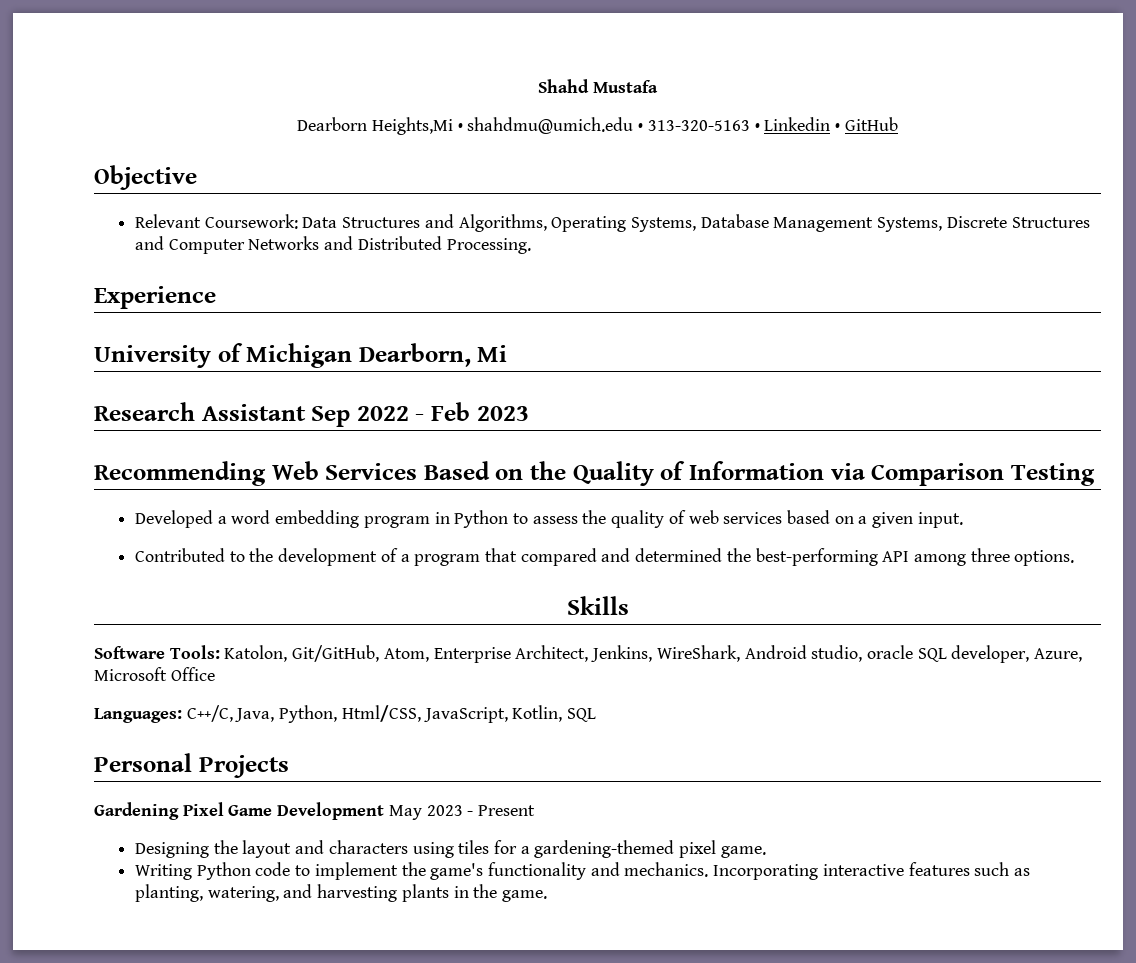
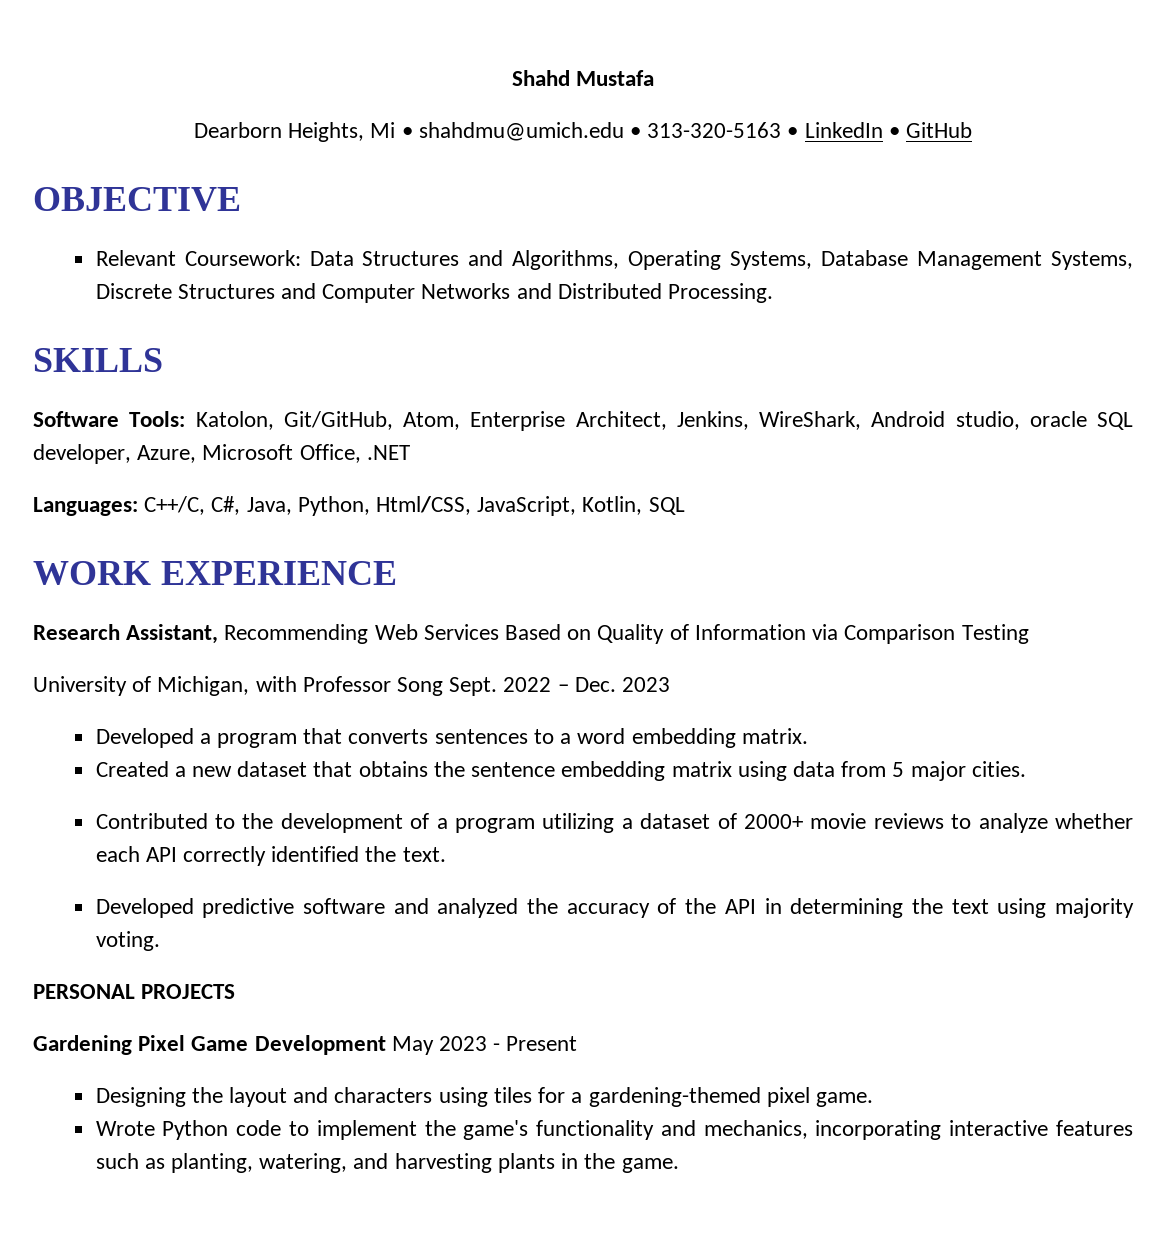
[371,117,453,135] Heights,Mi -> [288,122,396,142] Heights, Mi
[764,117,831,131] Linkedin -> [804,122,883,138] LinkedIn
[94,165,197,190] Objective -> [33,187,241,211] OBJECTIVE
[94,286,216,309] [94,343,508,368] [94,402,529,427] [94,461,1095,486] [134,510,963,528] [134,548,1075,566] [566,596,629,615] Experience // University of Michigan Dearborn, Mi // Research Assistant Sep 2022 - Feb 2023 // Recommending Web Services Based on the Quality of Information via Comparison Testing // Developed a word embedding program in Python to assess the quality of web services based on a given input. // Contributed to the development of a program that compared and determined the best-performing API among three options. // Skills -> [33,348,163,372] SKILLS
[170,667,215,681] Office -> [299,444,410,463] Office, .NET
(233, 713) none -> [211,496,241,515] C#,
[94,753,289,778] Personal Projects -> [33,561,397,585] [33,624,1029,644] [33,676,671,696] [95,728,808,748] [95,761,1026,781] [95,813,1134,833] [95,846,446,866] [95,898,1135,918] [95,931,160,951] [33,984,236,999] WORK EXPERIENCE // Research Assistant, Recommending Web Services Based on Quality of Information via Comparison Testing // University of Michigan, with Professor Song Sept. 2022 – Dec. 2023 // Developed a program that converts sentences to a word embedding matrix. // Created a new dataset that obtains the sentence embedding matrix using data from 5 major cities. // Contributed to the development of a program utilizing a dataset of 2000+ movie reviews to analyze whether each API correctly identified the text. // Developed predictive software and analyzed the accuracy of the API in determining the text using majority voting. // PERSONAL PROJECTS
[134,864,192,880] Writing -> [95,1121,155,1136] Wrote
[624,862,819,880] mechanics. Incorporating -> [703,1120,942,1140] mechanics, incorporating

